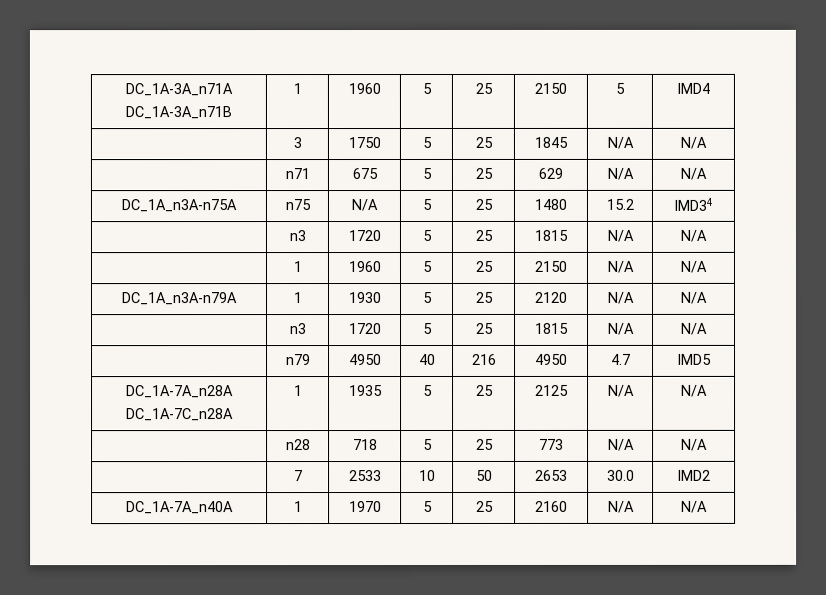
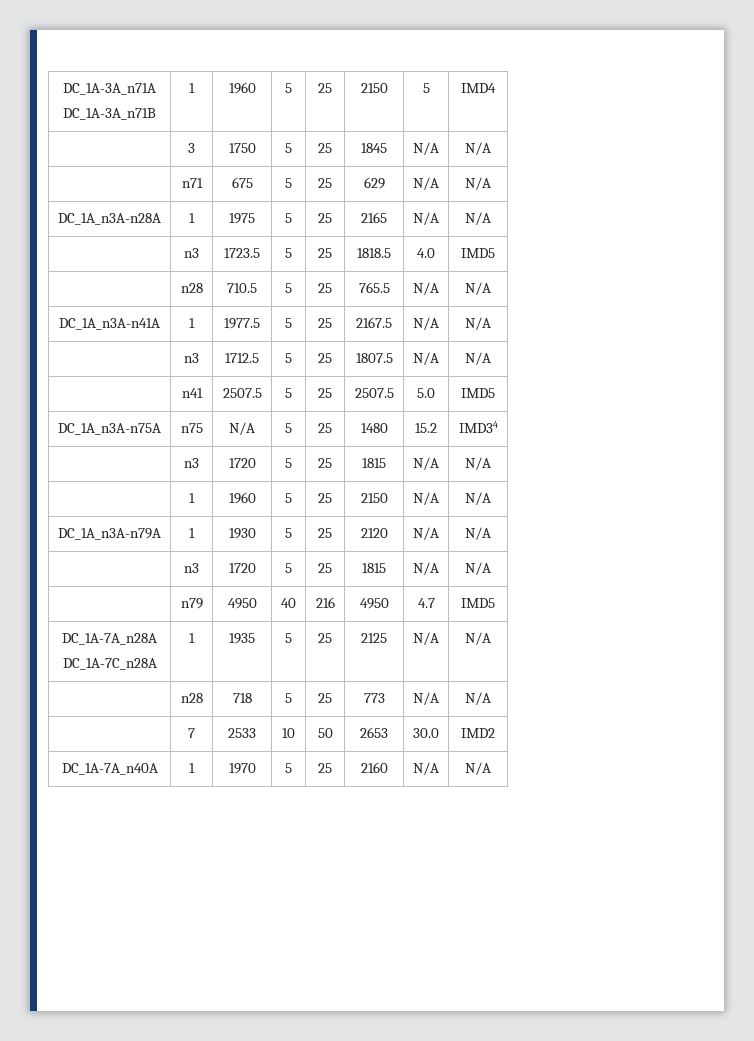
(707, 173) none -> [58,213,161,225] [189,213,195,223] [228,213,255,224] [285,213,292,223] [318,213,332,223] [361,212,387,223] [413,212,439,225] [465,212,491,225] [184,248,199,258] [223,248,260,258] [285,248,292,258] [318,248,332,258] [357,248,391,258] [417,248,435,258] [461,248,495,258] [180,283,203,293] [226,283,257,293] [285,283,292,293] [318,283,332,293] [358,282,390,293] [413,282,439,295] [465,282,491,295] [59,318,160,330] [189,318,195,328] [223,318,260,329] [285,318,292,328] [318,318,332,328] [356,317,392,328] [413,317,439,330] [465,317,491,330] [184,353,199,363] [224,353,259,363] [285,353,292,363] [318,353,332,363] [355,353,393,363] [413,352,439,365] [465,352,491,365] [181,388,203,398] [222,388,262,398] [285,388,292,398] [318,388,332,398] [354,388,394,398] [417,388,435,398] [461,388,495,398] // DC_1A_n3A-n28A | 1 | 1975 | 5 | 25 | 2165 | N/A | N/A // | n3 | 1723.5 | 5 | 25 | 1818.5 | 4.0 | IMD5 // | n28 | 710.5 | 5 | 25 | 765.5 | N/A | N/A // DC_1A_n3A-n41A | 1 | 1977.5 | 5 | 25 | 2167.5 | N/A | N/A // | n3 | 1712.5 | 5 | 25 | 1807.5 | N/A | N/A // | n41 | 2507.5 | 5 | 25 | 2507.5 | 5.0 | IMD5

